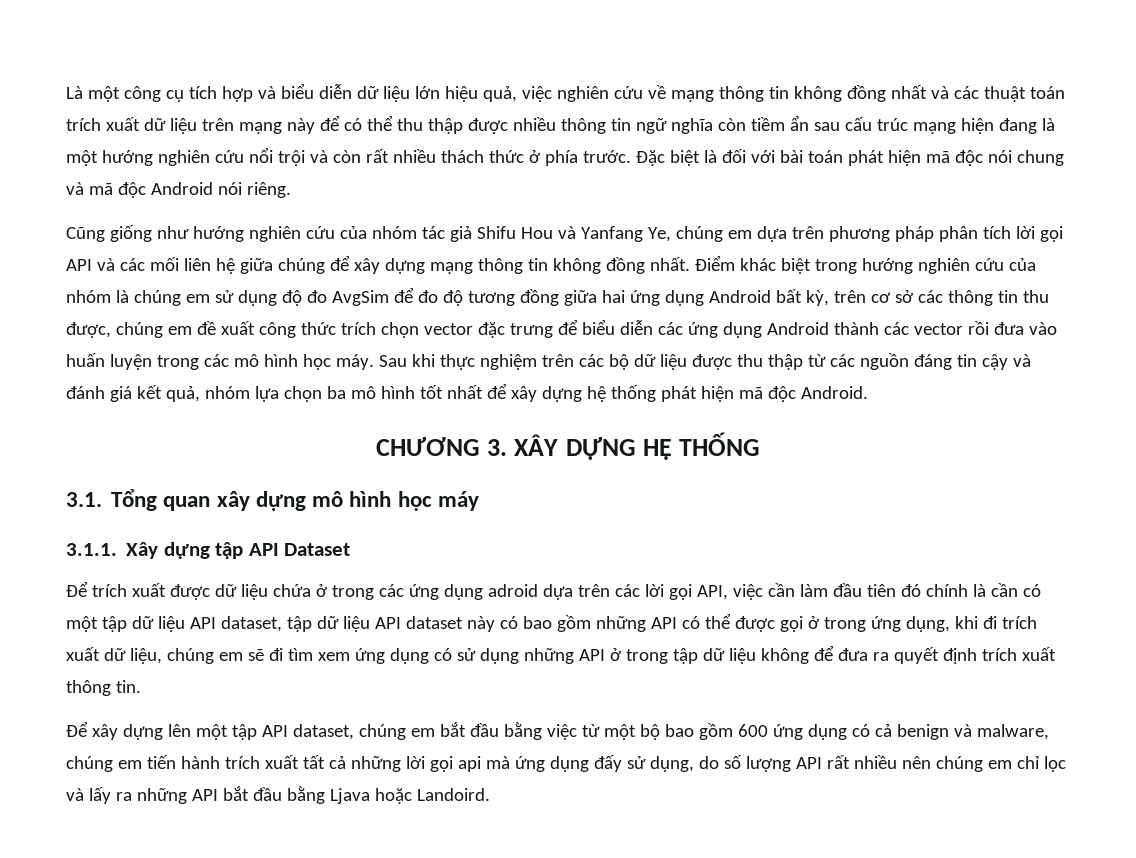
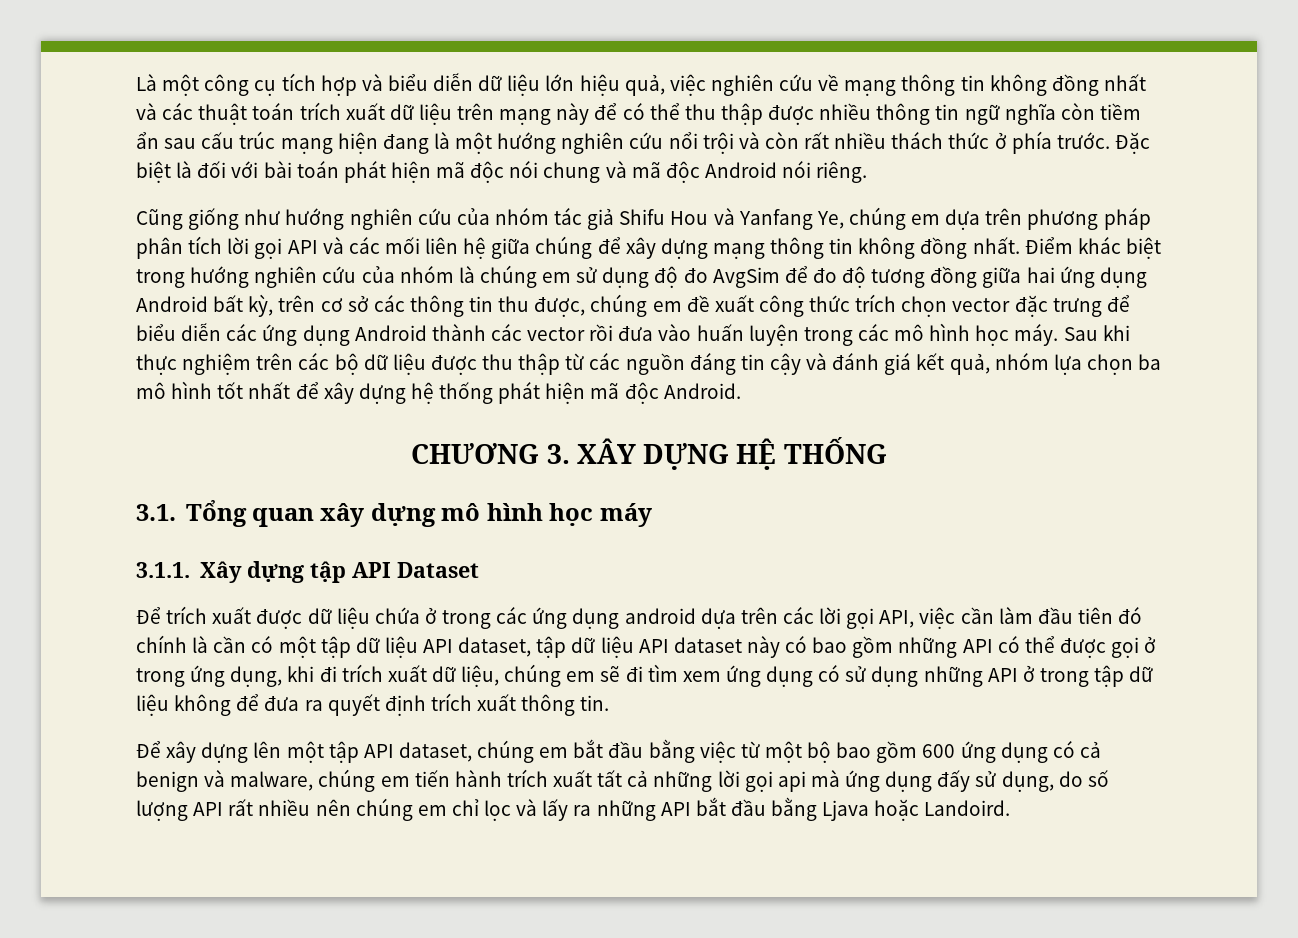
[487,584,538,597] adroid -> [624,608,696,624] android

